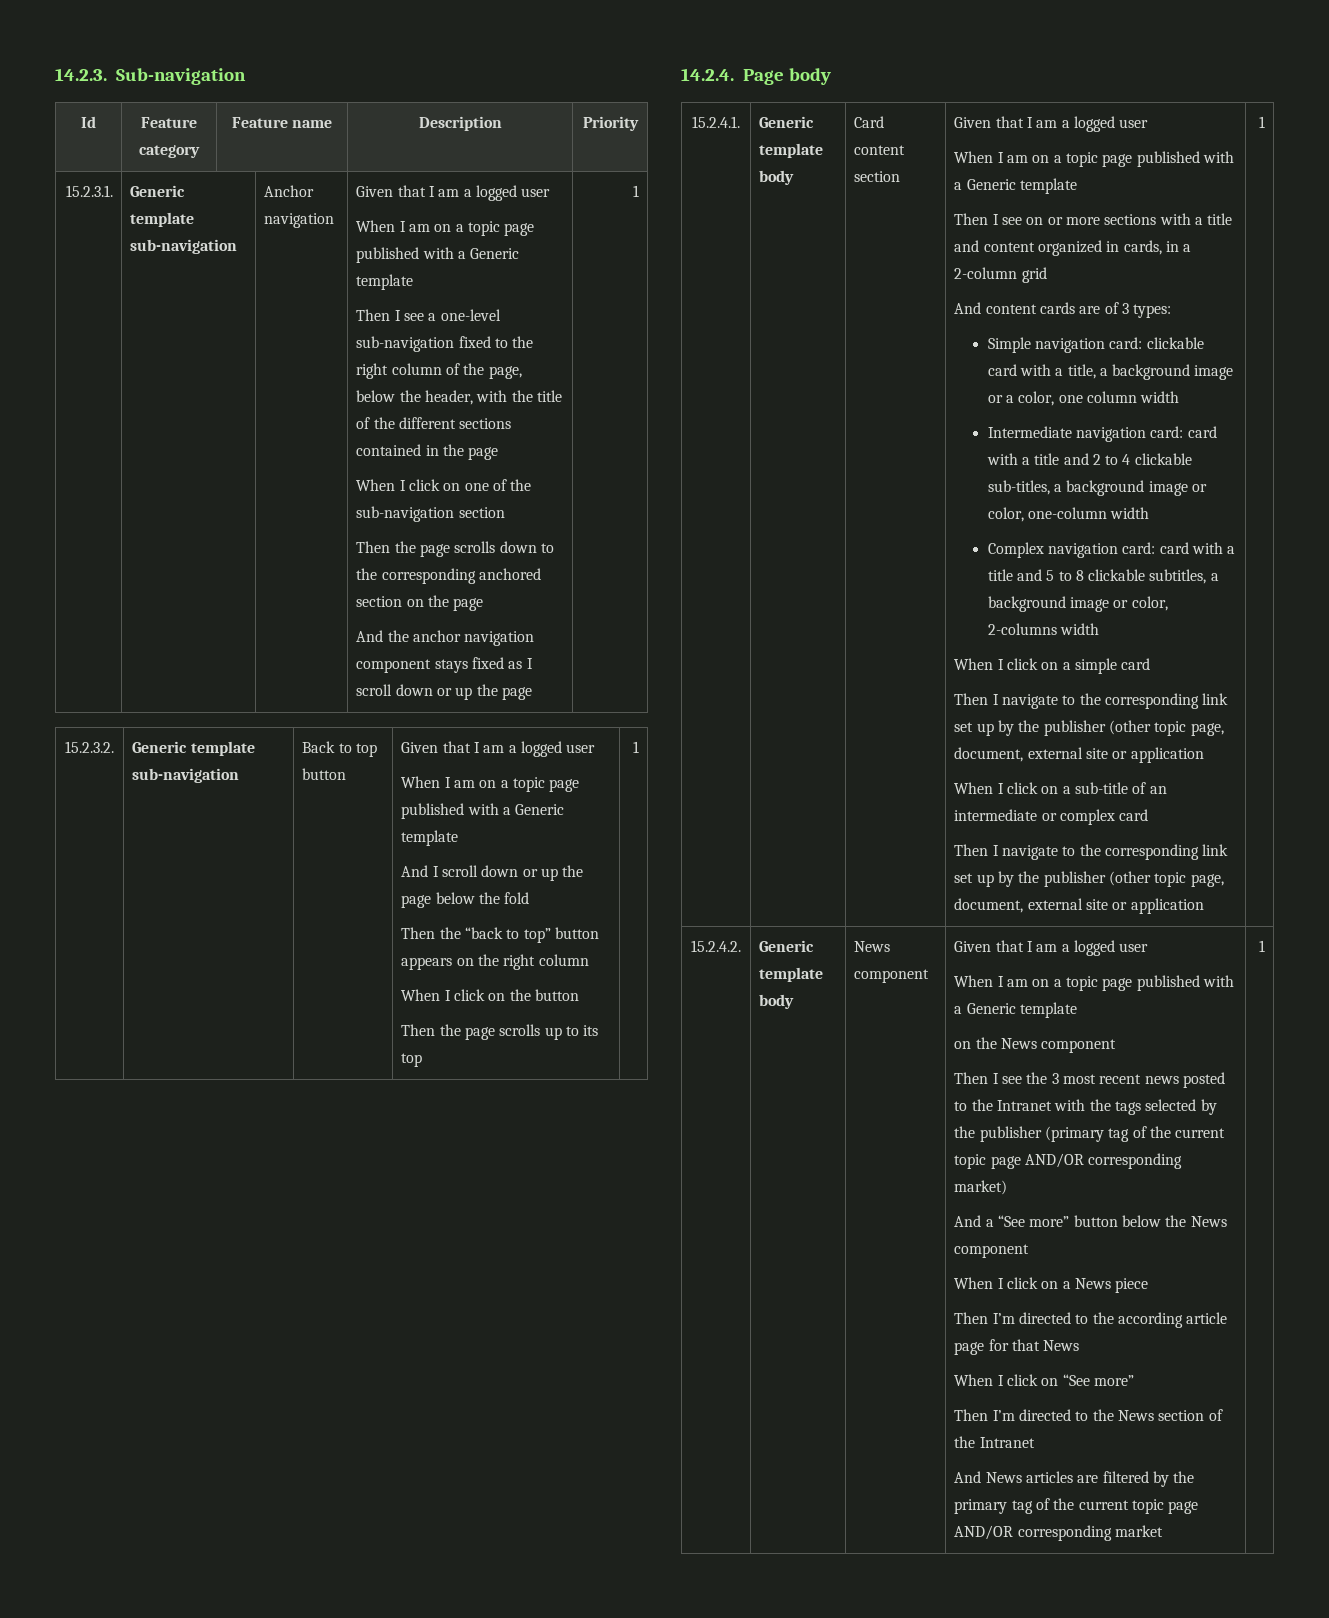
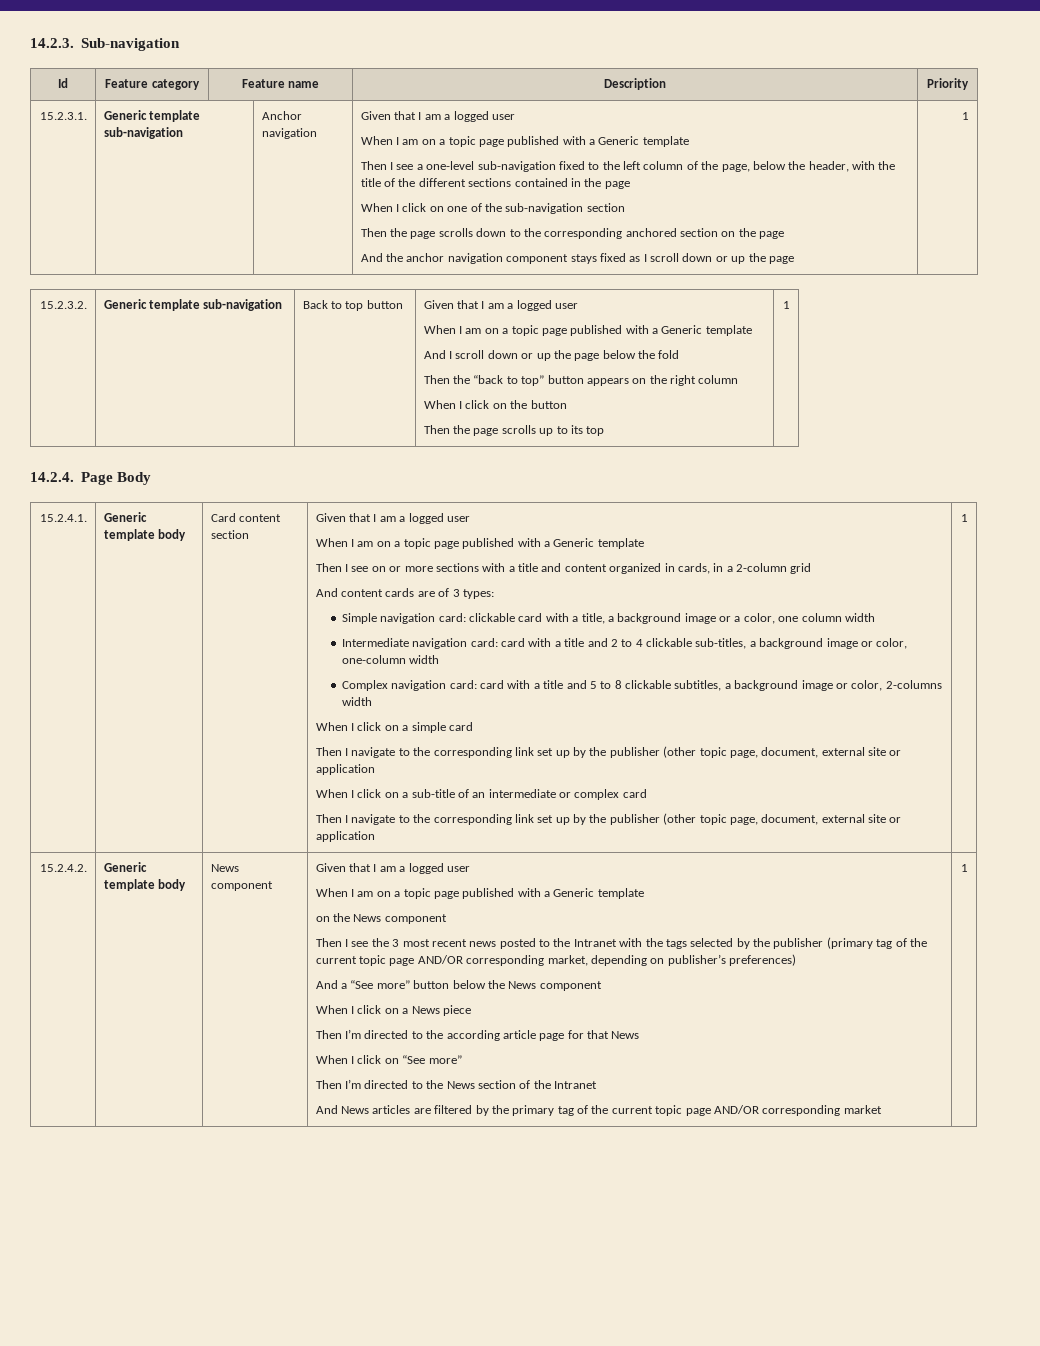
[356,363,389,379] right -> [623,161,642,170] left
[788,68,831,85] body -> [117,472,152,485] Body
[954,1180,1008,1195] market) -> [547,954,797,966] market, depending on publisher’s preferences)

